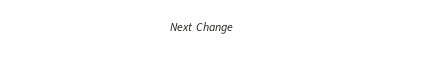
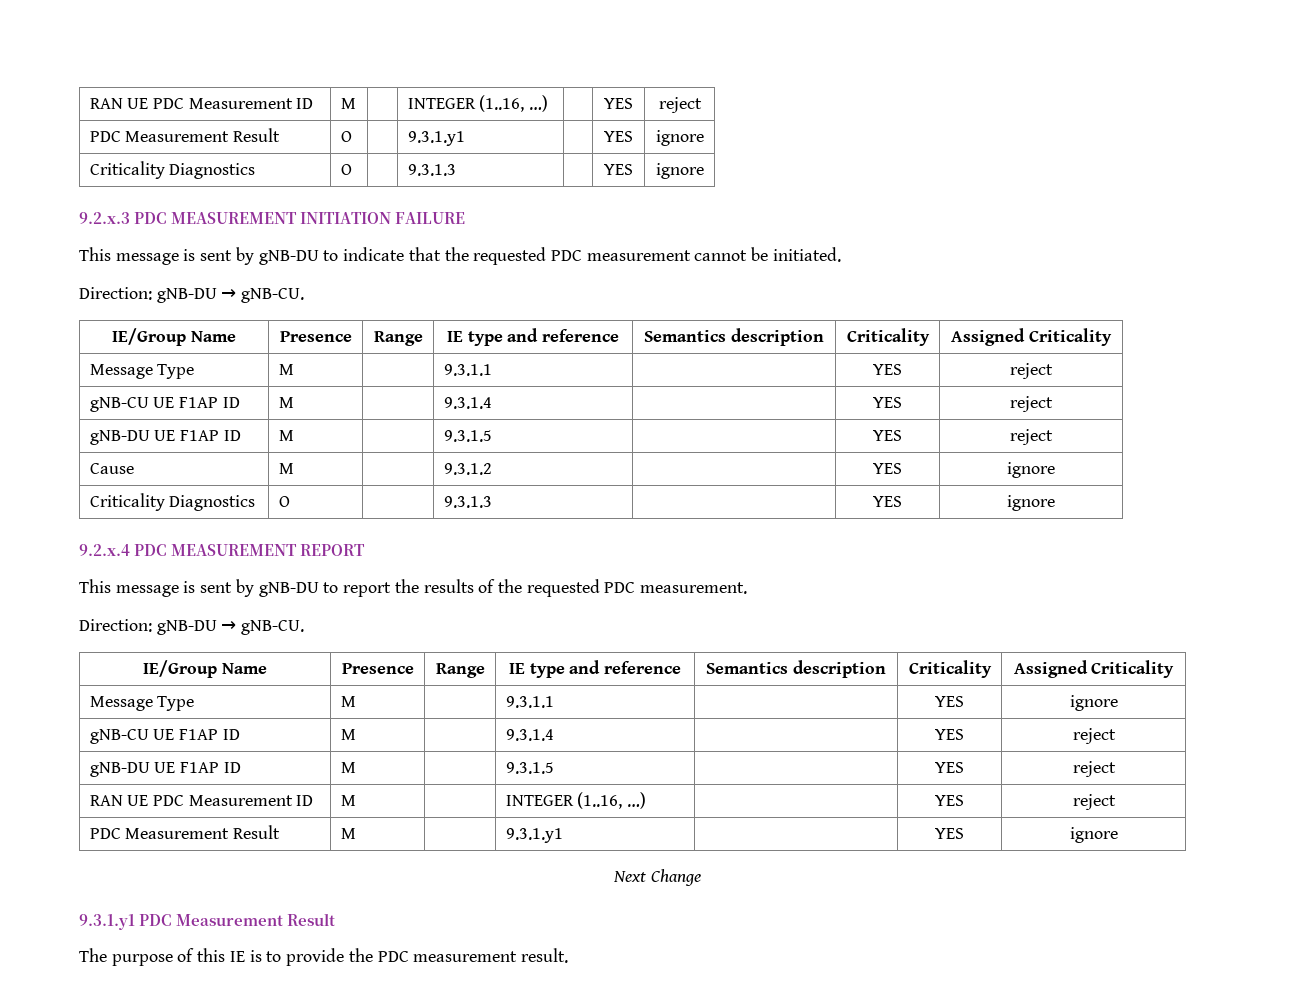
[170,22,233,34] Next Change -> [89,98,314,109] [340,98,356,109] [407,95,549,112] [604,98,633,109] [658,97,702,113] [89,128,281,142] [340,131,352,142] [407,131,465,146] [604,131,633,142] [655,130,704,146] [89,161,256,179] [340,164,352,175] [407,164,456,176] [604,164,633,175] [655,163,704,179] [79,212,466,224] [79,247,841,265] [79,287,305,303] [112,328,236,346] [279,331,352,342] [373,331,423,346] [446,328,620,346] [644,328,824,346] [846,328,930,346] [951,328,1112,346] [89,364,195,379] [278,364,294,375] [443,364,492,376] [873,364,902,375] [1010,363,1053,379] [89,397,240,412] [278,397,294,408] [443,397,492,409] [873,397,902,408] [1010,396,1053,412] [89,430,241,445] [278,430,294,441] [443,430,492,442] [873,430,902,441] [1010,429,1053,445] [89,463,134,474] [278,463,294,474] [443,463,492,475] [873,463,902,474] [1007,462,1055,478] [89,493,256,511] [278,496,290,507] [443,496,492,508] [873,496,902,507] [1007,495,1055,511] [79,544,366,556] [79,579,748,597] [79,619,305,635] [143,660,267,678] [341,663,414,674] [435,663,485,678] [508,660,682,678] [706,660,886,678] [908,660,992,678] [1013,660,1175,678] [89,696,195,711] [340,696,356,707] [505,696,554,708] [935,696,964,707] [1069,695,1118,711] [89,729,240,744] [340,729,356,740] [505,729,554,741] [935,729,964,740] [1072,728,1116,744] [89,762,241,777] [340,762,356,773] [505,762,554,774] [935,762,964,773] [1072,761,1116,777] [89,795,314,806] [340,795,356,806] [505,792,647,809] [935,795,964,806] [1072,794,1116,810] [89,825,281,839] [340,828,356,839] [505,828,563,843] [935,828,964,839] [1069,827,1118,843] [613,869,701,886] [79,913,336,930] [79,948,568,966] RAN UE PDC Measurement ID | M | | INTEGER (1..16, …) | | YES | reject // PDC Measurement Result | O | | 9.3.1.y1 | | YES | ignore // Criticality Diagnostics | O | | 9.3.1.3 | | YES | ignore // 9.2.x.3 PDC MEASUREMENT INITIATION FAILURE // This message is sent by gNB-DU to indicate that the requested PDC measurement cannot be initiated. // Direction: gNB-DU → gNB-CU. // IE/Group Name | Presence | Range | IE type and reference | Semantics description | Criticality | Assigned Criticality // Message Type | M | | 9.3.1.1 | | YES | reject // gNB-CU UE F1AP ID | M | | 9.3.1.4 | | YES | reject // gNB-DU UE F1AP ID | M | | 9.3.1.5 | | YES | reject // Cause | M | | 9.3.1.2 | | YES | ignore // Criticality Diagnostics | O | | 9.3.1.3 | | YES | ignore // 9.2.x.4 PDC MEASUREMENT REPORT // This message is sent by gNB-DU to report the results of the requested PDC measurement. // Direction: gNB-DU → gNB-CU. // IE/Group Name | Presence | Range | IE type and reference | Semantics description | Criticality | Assigned Criticality // Message Type | M | | 9.3.1.1 | | YES | ignore // gNB-CU UE F1AP ID | M | | 9.3.1.4 | | YES | reject // gNB-DU UE F1AP ID | M | | 9.3.1.5 | | YES | reject // RAN UE PDC Measurement ID | M | | INTEGER (1..16, …) | | YES | reject // PDC Measurement Result | M | | 9.3.1.y1 | | YES | ignore // Next Change // 9.3.1.y1 PDC Measurement Result // The purpose of this IE is to provide the PDC measurement result.

